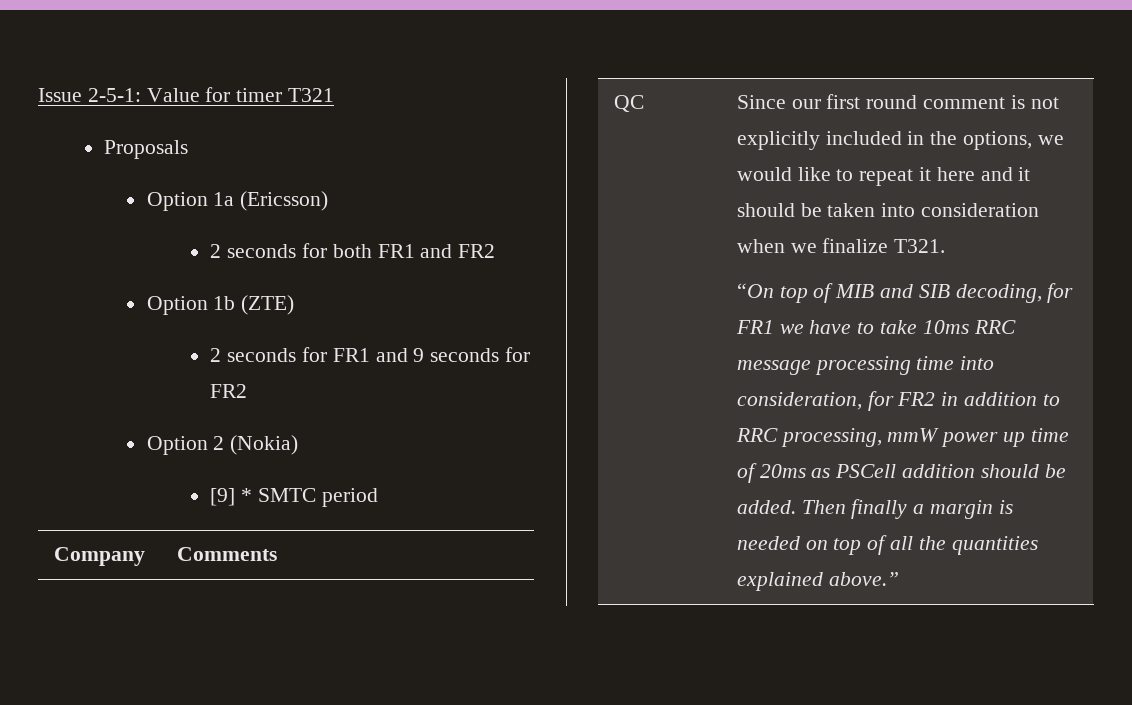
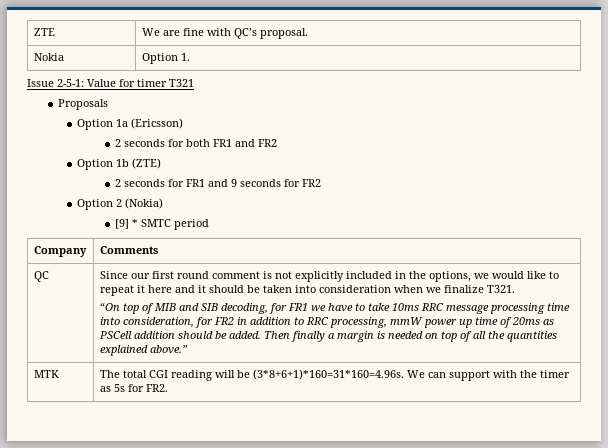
(38, 95) none -> [33,28,55,36] [141,28,308,39] [33,53,64,61] [141,53,190,64] ZTE | We are fine with QC’s proposal. // Nokia | Option 1. //
(899, 579) none -> [33,370,59,378] [99,369,570,381] [99,384,168,392] // MTK | The total CGI reading will be (3*8+6+1)*160=31*160=4.96s. We can support with the timer as 5s for FR2.

